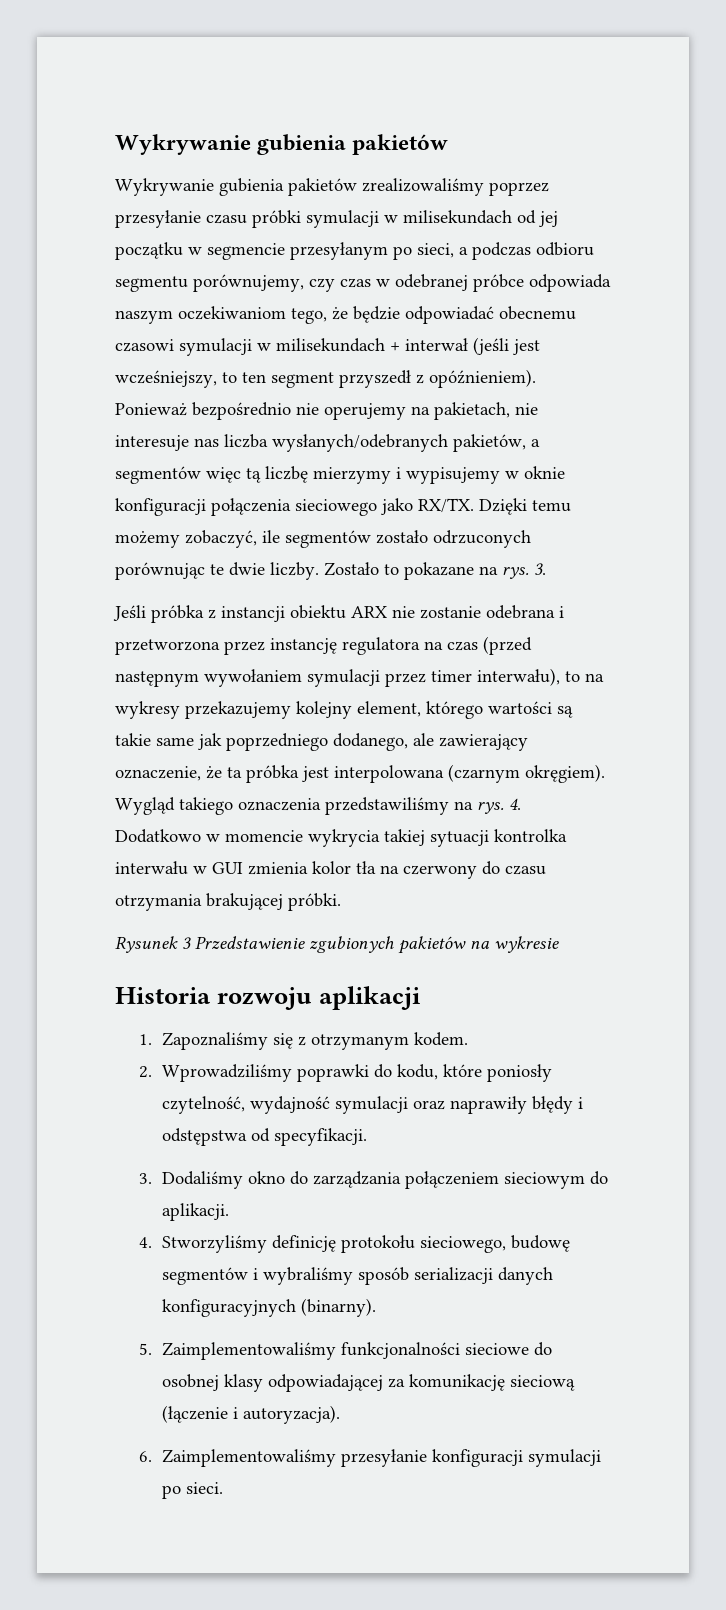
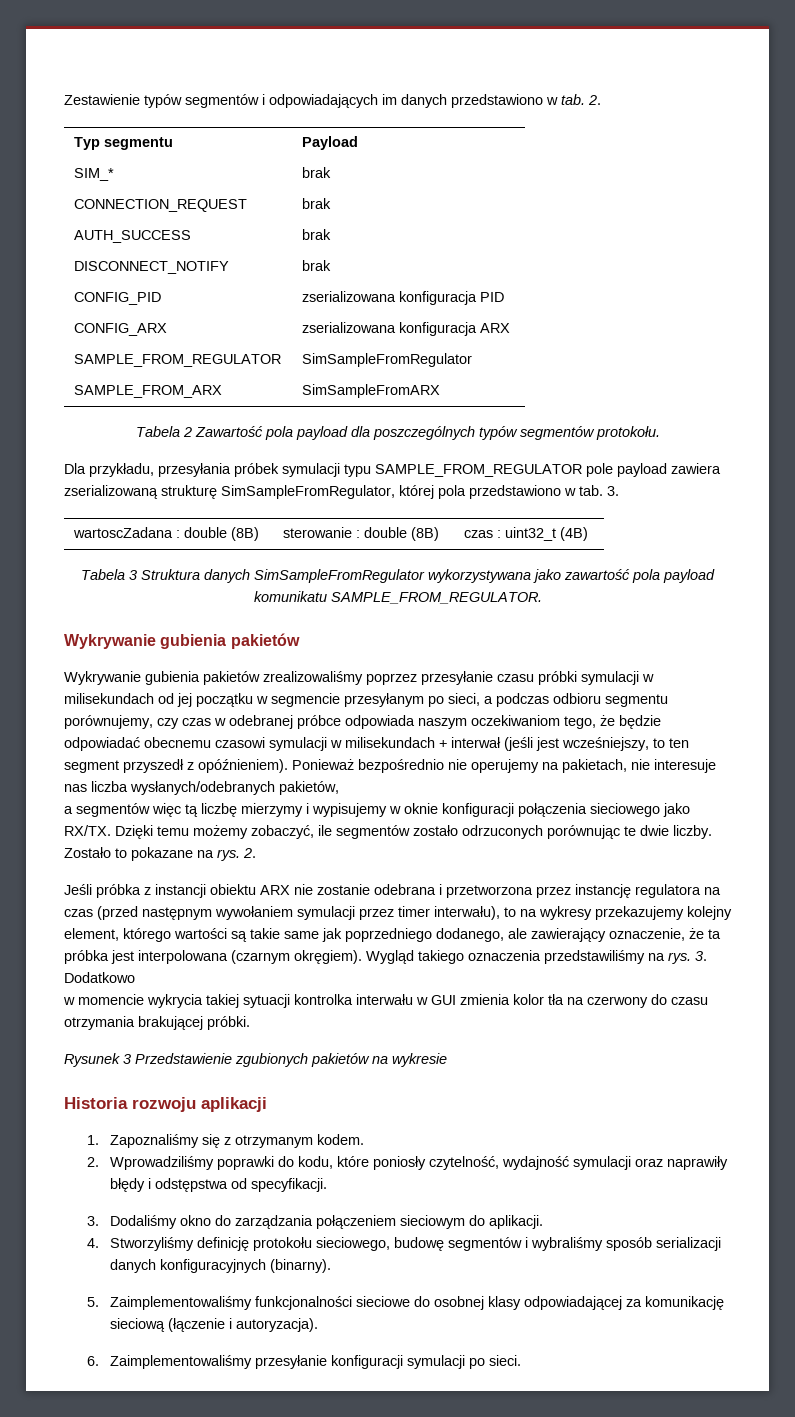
(115, 144) none -> [64,94,601,108] [74,137,174,150] [302,136,359,150] [74,168,115,181] [302,167,332,178] [74,199,248,212] [302,198,332,209] [74,230,192,243] [302,229,332,240] [74,261,230,274] [302,260,332,271] [74,292,162,305] [302,291,505,305] [74,323,168,336] [302,322,511,336] [74,354,282,367] [302,353,473,367] [74,385,223,398] [302,384,441,398] [135,426,660,440] [64,463,721,477] [64,485,619,499] [73,527,260,541] [283,527,440,541] [464,527,589,541] [81,569,715,583] [253,591,542,604] Zestawienie typów segmentów i odpowiadających im danych przedstawiono w tab. 2. // Typ segmentu | Payload // SIM_* | brak // CONNECTION_REQUEST | brak // AUTH_SUCCESS | brak // DISCONNECT_NOTIFY | brak // CONFIG_PID | zserializowana konfiguracja PID // CONFIG_ARX | zserializowana konfiguracja ARX // SAMPLE_FROM_REGULATOR | SimSampleFromRegulator // SAMPLE_FROM_ARX | SimSampleFromARX // Tabela 2 Zawartość pola payload dla poszczególnych typów segmentów protokołu. // Dla przykładu, przesyłania próbek symulacji typu SAMPLE_FROM_REGULATOR pole payload zawiera zserializowaną strukturę SimSampleFromRegulator, której pola przedstawiono w tab. 3. // wartoscZadana : double (8B) | sterowanie : double (8B) | czas : uint32_t (4B) // Tabela 3 Struktura danych SimSampleFromRegulator wykorzystywana jako zawartość pola payload komunikatu SAMPLE_FROM_REGULATOR. //
(526, 443) none -> (339, 788) //
[534,563,546,575] 3. -> [243,848,256,858] 2.
[509,798,521,810] 4. -> [695,951,707,961] 3.
(201, 836) none -> (135, 977) //

